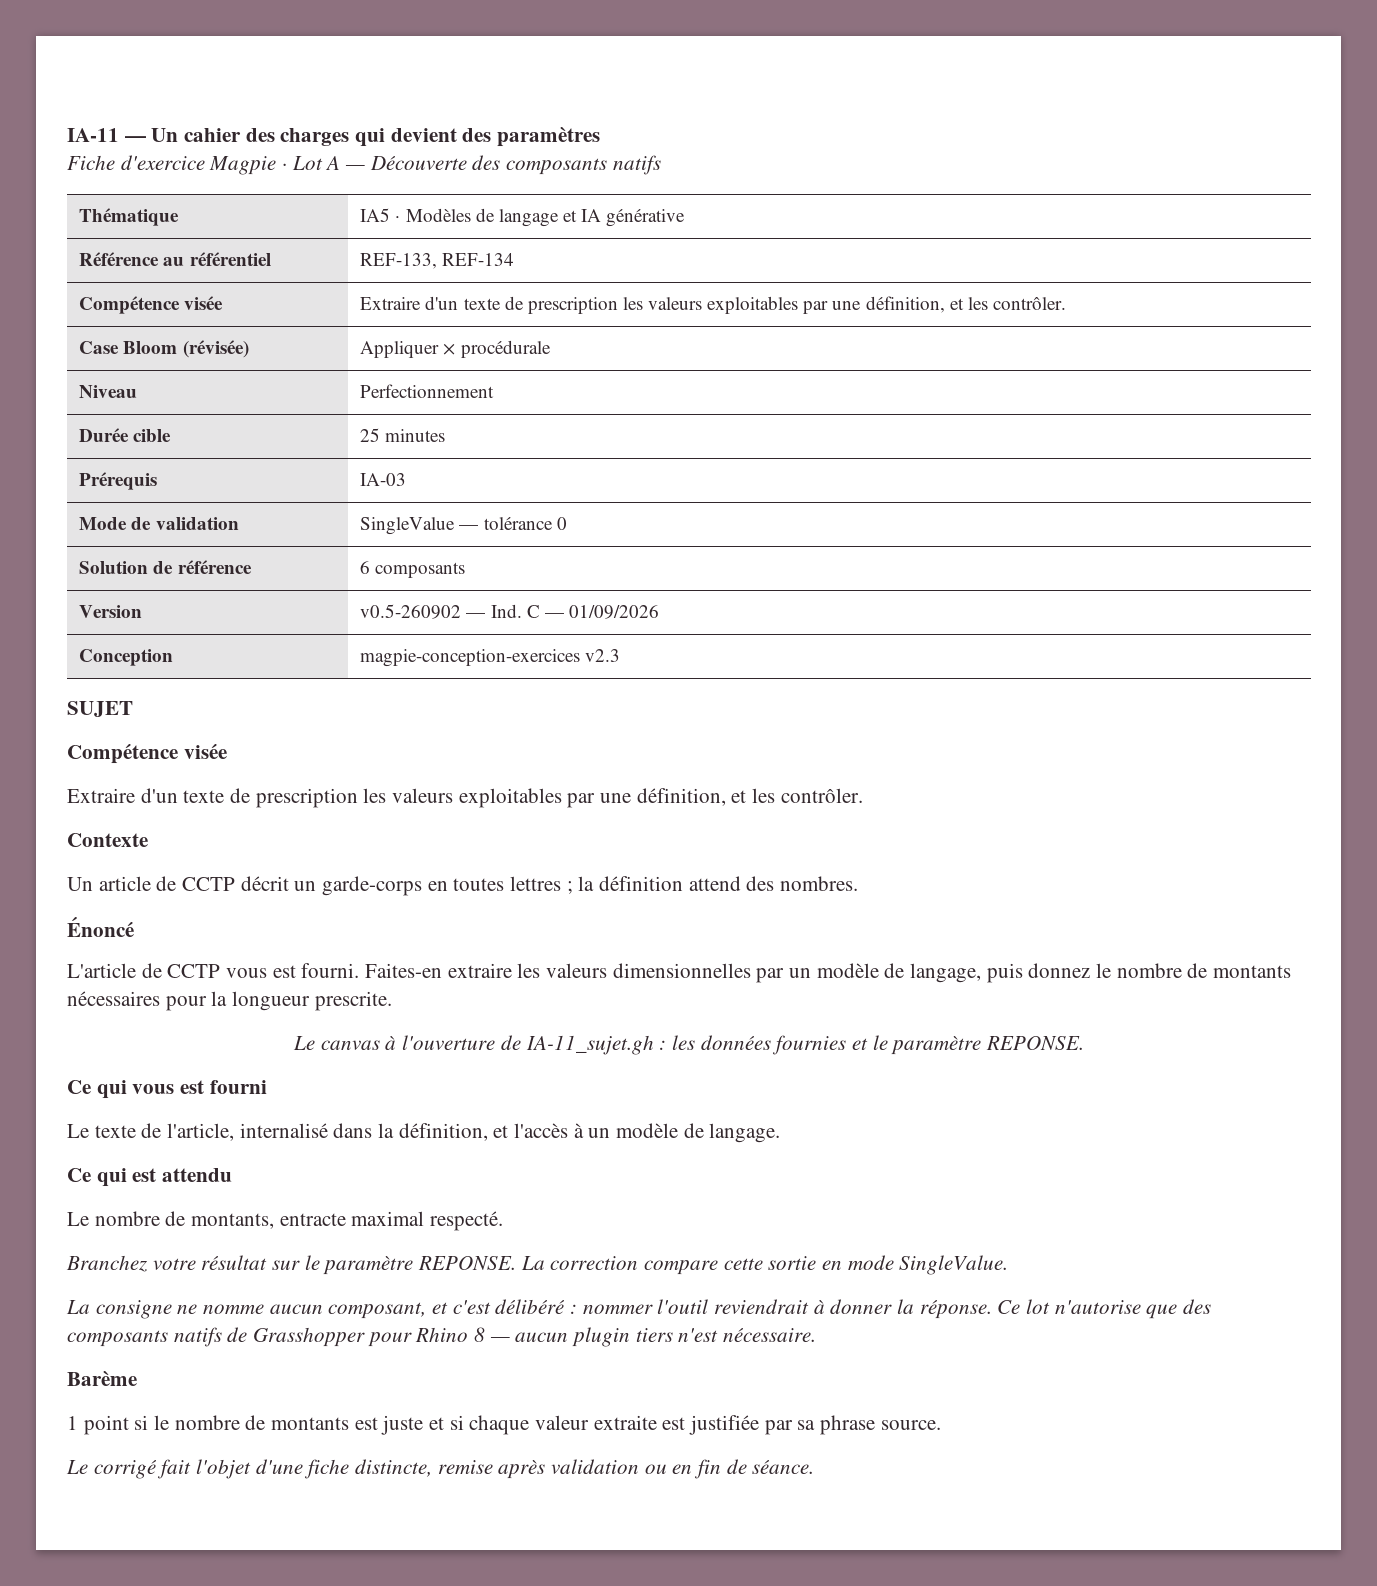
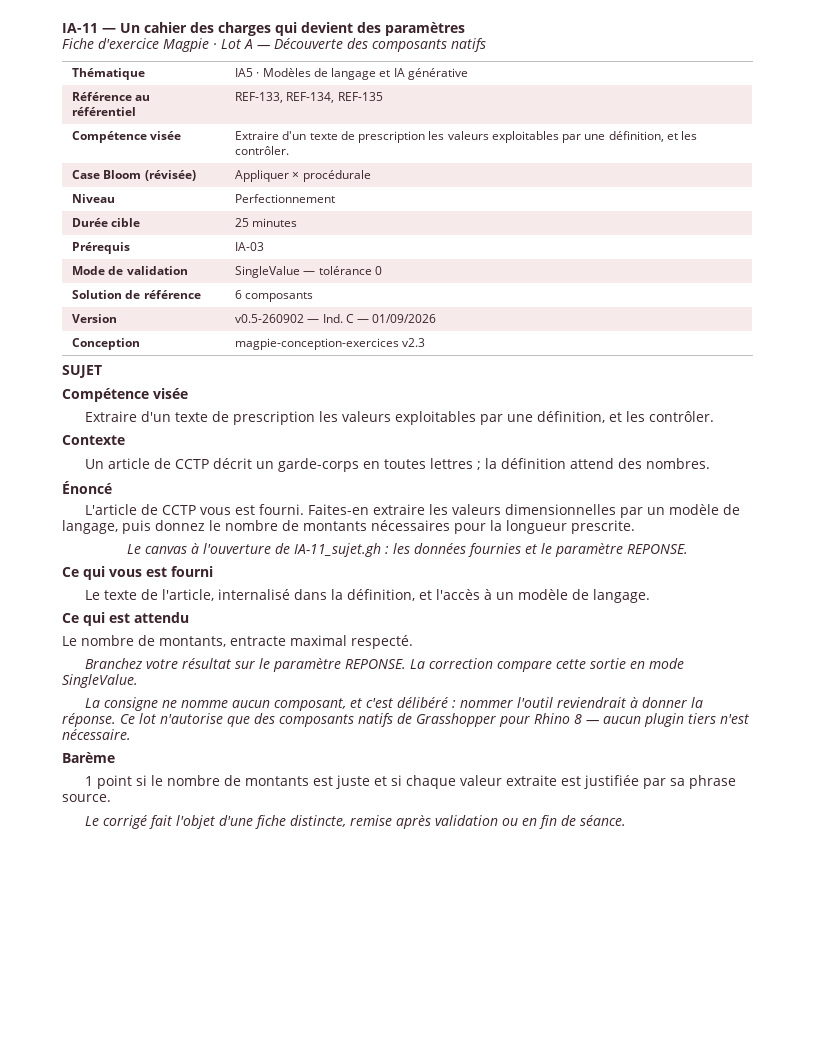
[442,253,515,266] REF-134 -> [286,92,383,103] REF-134, REF-135

